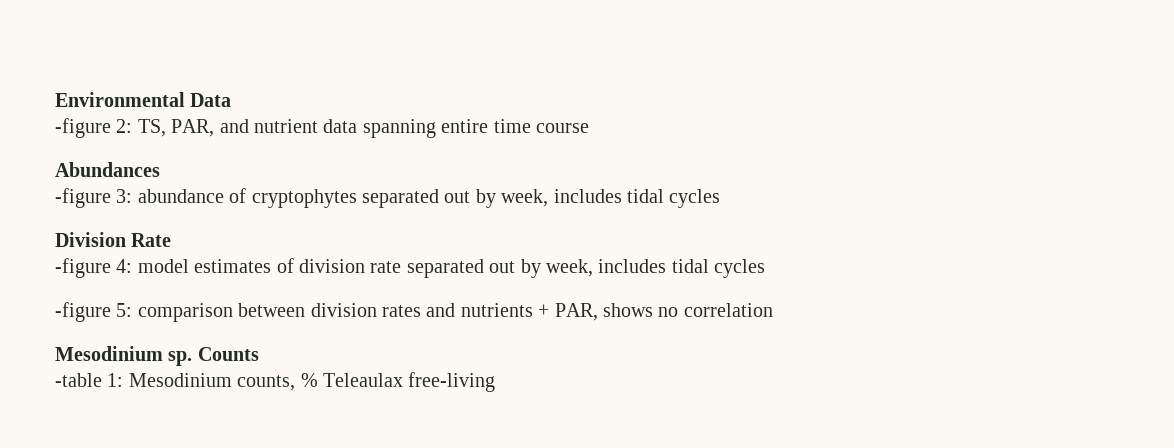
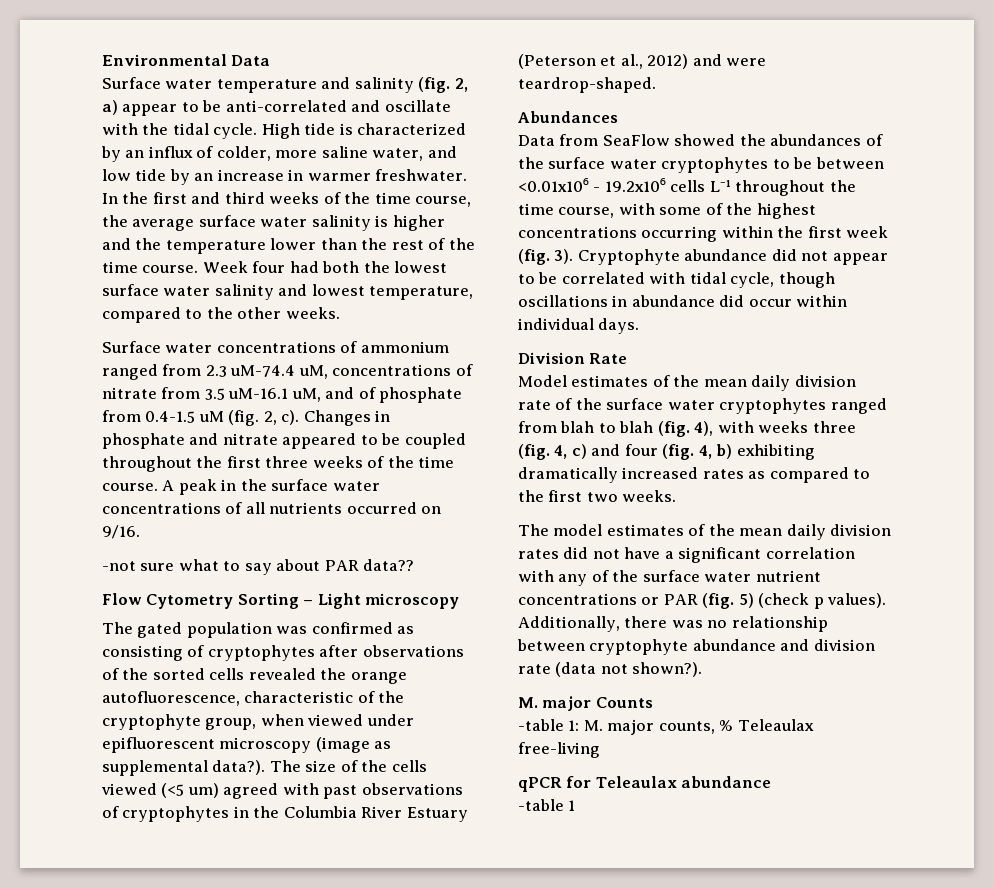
[55,118,589,138] [55,162,160,177] [55,188,721,208] [55,232,172,247] [55,258,766,278] [55,302,773,322] [55,346,193,366] -figure 2: TS, PAR, and nutrient data spanning entire time course // Abundances // -figure 3: abundance of cryptophytes separated out by week, includes tidal cycles // Division Rate // -figure 4: model estimates of division rate separated out by week, includes tidal cycles // -figure 5: comparison between division rates and nutrients + PAR, shows no correlation // Mesodinium sp. -> [102,77,468,93] [102,100,451,116] [102,123,467,139] [101,146,457,162] [102,169,468,185] [102,192,472,207] [102,215,445,231] [102,238,475,254] [102,261,448,273] [102,284,474,300] [102,307,340,323] [102,341,449,353] [102,364,473,380] [102,387,463,403] [102,410,391,426] [102,433,466,449] [102,456,455,472] [102,479,380,495] [102,502,442,514] [102,525,140,539] [102,559,415,575] [102,593,460,609] [102,622,415,638] [102,645,464,661] [102,668,407,684] [102,691,405,706] [102,714,414,730] [102,737,392,753] [102,760,427,776] [101,783,463,799] [102,806,468,822] [518,54,767,69] [518,77,656,93] [518,111,618,123] [518,134,883,146] [518,157,884,173] [518,178,856,196] [518,203,816,219] [518,226,889,242] [518,249,888,265] [518,272,835,288] [518,295,848,307] [518,318,640,334] [518,352,628,364] [518,375,856,391] [518,398,887,414] [518,421,856,437] [518,444,815,460] [518,467,871,483] [518,490,677,502] [518,524,892,540] [518,547,855,563] [518,570,821,586] [518,593,887,609] [518,616,828,632] [517,639,875,655] [518,662,703,677] [518,696,592,711] Surface water temperature and salinity (fig. 2, a) appear to be anti-correlated and oscillate with the tidal cycle. High tide is characterized by an influx of colder, more saline water, and low tide by an increase in warmer freshwater. In the first and third weeks of the time course, the average surface water salinity is higher and the temperature lower than the rest of the time course. Week four had both the lowest surface water salinity and lowest temperature, compared to the other weeks. // Surface water concentrations of ammonium ranged from 2.3 uM-74.4 uM, concentrations of nitrate from 3.5 uM-16.1 uM, and of phosphate from 0.4-1.5 uM (fig. 2, c). Changes in phosphate and nitrate appeared to be coupled throughout the first three weeks of the time course. A peak in the surface water concentrations of all nutrients occurred on 9/16. // -not sure what to say about PAR data?? // Flow Cytometry Sorting – Light microscopy // The gated population was confirmed as consisting of cryptophytes after observations of the sorted cells revealed the orange autofluorescence, characteristic of the cryptophyte group, when viewed under epifluorescent microscopy (image as supplemental data?). The size of the cells viewed (<5 um) agreed with past observations of cryptophytes in the Columbia River Estuary (Peterson et al., 2012) and were teardrop-shaped. // Abundances // Data from SeaFlow showed the abundances of the surface water cryptophytes to be between <0.01x10⁶ - 19.2x10⁶ cells L⁻¹ throughout the time course, with some of the highest concentrations occurring within the first week (fig. 3). Cryptophyte abundance did not appear to be correlated with tidal cycle, though oscillations in abundance did occur within individual days. // Division Rate // Model estimates of the mean daily division rate of the surface water cryptophytes ranged from blah to blah (fig. 4), with weeks three (fig. 4, c) and four (fig. 4, b) exhibiting dramatically increased rates as compared to the first two weeks. // The model estimates of the mean daily division rates did not have a significant correlation with any of the surface water nutrient concentrations or PAR (fig. 5) (check p values). Additionally, there was no relationship between cryptophyte abundance and division rate (data not shown?). // M. major
[128,373,232,387] Mesodinium -> [583,719,655,735] M. major
(496, 382) none -> [518,776,772,792] [518,799,576,811] // qPCR for Teleaulax abundance // -table 1

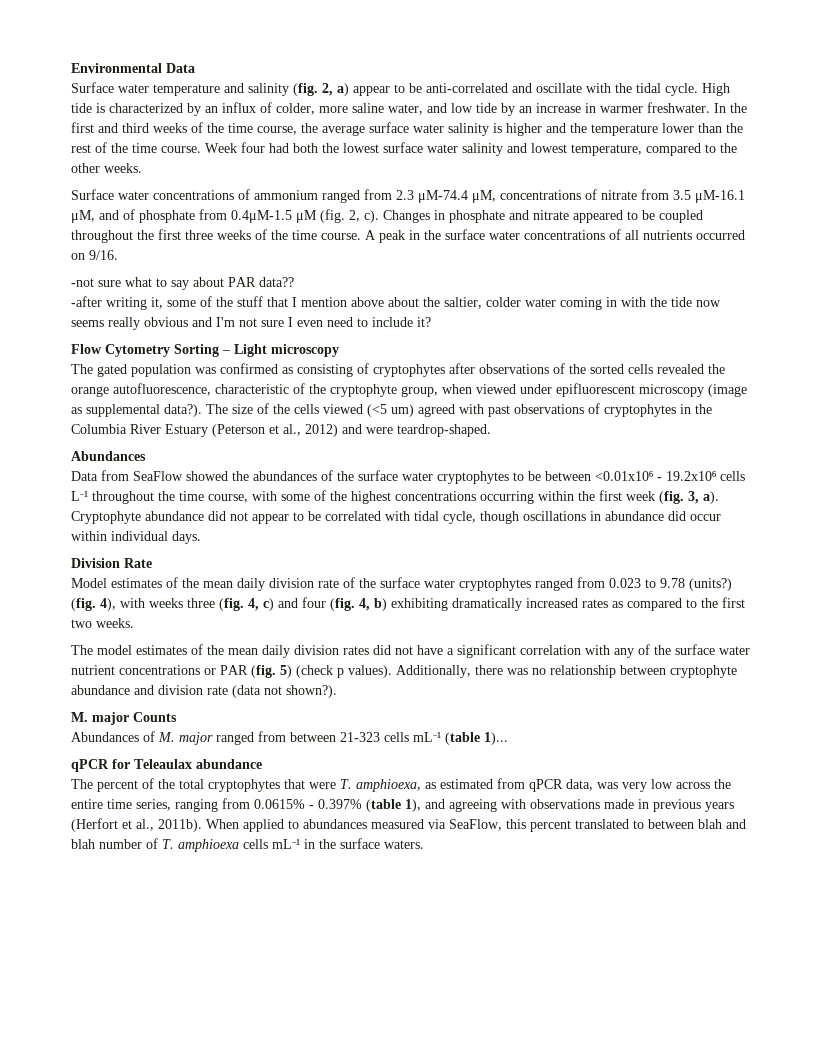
[230,365,328,379] uM-74.4 uM, -> [418,190,496,203] μM-74.4 μM,
[228,388,321,402] uM-16.1 uM, -> [695,190,745,203] [71,210,95,223] μM-16.1 μM,
[145,411,224,423] 0.4-1.5 uM -> [231,210,317,223] 0.4μM-1.5 μM
(415, 565) none -> [71,296,721,310] [71,317,431,330] // -after writing it, some of the stuff that I mention above about the saltier, colder water coming in with the tide now seems really obvious and I'm not sure I even need to include it?
[554,249,574,264] 3). -> [688,491,719,504] 3, a).
[560,421,654,433] blah to blah -> [609,578,732,591] 0.023 to 9.78 (units?)
[518,719,814,735] [518,742,600,758] [518,776,772,792] [518,799,576,811] -table 1: M. major counts, % Teleaulax free-living // qPCR for Teleaulax abundance // -table 1 -> [71,731,508,745] [71,759,262,772] [71,778,731,792] [71,798,734,812] [71,818,746,832] [71,838,424,852] Abundances of M. major ranged from between 21-323 cells mL⁻¹ (table 1)... // qPCR for Teleaulax abundance // The percent of the total cryptophytes that were T. amphioexa, as estimated from qPCR data, was very low across the entire time series, ranging from 0.0615% - 0.397% (table 1), and agreeing with observations made in previous years (Herfort et al., 2011b). When applied to abundances measured via SeaFlow, this percent translated to between blah and blah number of T. amphioexa cells mL⁻¹ in the surface waters.

